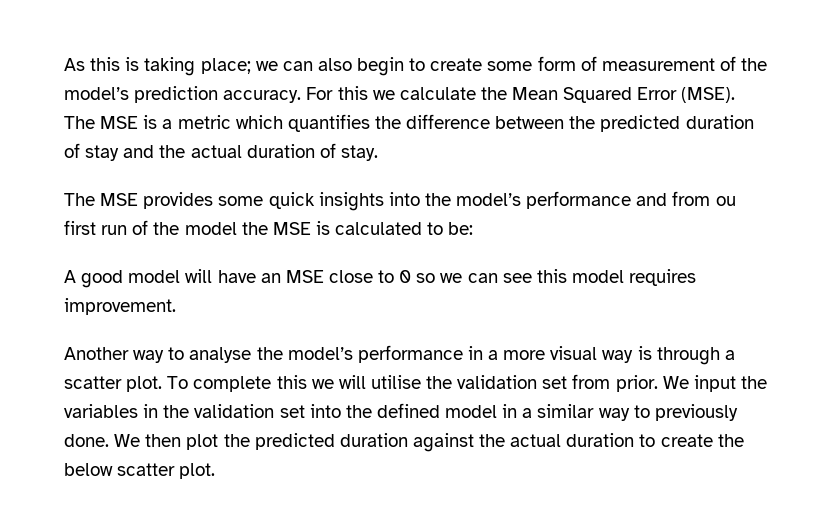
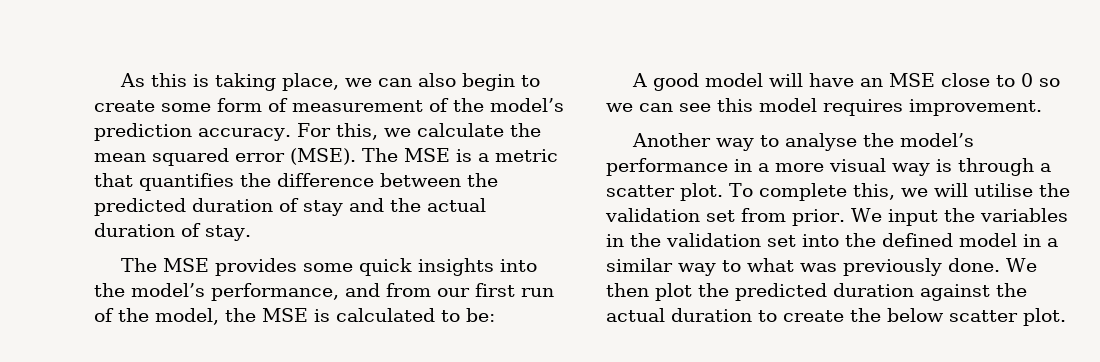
[200,58,251,74] place; -> [281,73,339,91] place,
[337,86,368,100] this -> [335,123,378,140] this,
[512,87,678,103] Mean Squared Error -> [94,148,285,166] mean squared error
[235,115,283,129] which -> [94,173,133,187] that
[526,191,632,209] performance -> [211,283,339,301] performance,
[715,196,736,206] ou -> [437,288,470,297] our
[184,222,237,235] model -> [155,308,219,325] model,
[276,375,307,389] this -> [852,183,895,200] this,
(650, 411) none -> [747,258,837,272] what was

